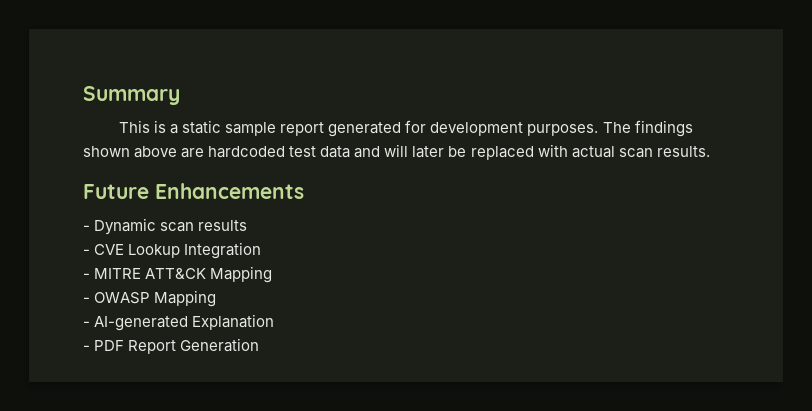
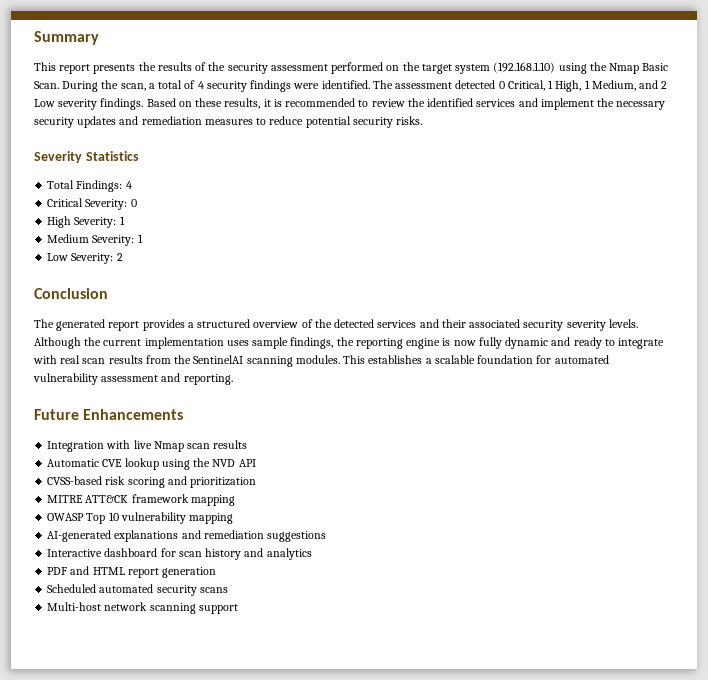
[154,120,693,137] [83,144,710,160] [83,183,304,199] [83,218,248,235] [83,242,262,259] [83,266,273,283] [83,290,217,307] [83,314,275,331] [83,338,260,354] is a static sample report generated for development purposes. The findings shown above are hardcoded test data and will later be replaced with actual scan results. // Future Enhancements // - Dynamic scan results // - CVE Lookup Integration // - MITRE ATT&CK Mapping // - OWASP Mapping // - AI-generated Explanation // - PDF Report Generation -> [59,62,669,74] [34,80,668,92] [34,98,666,110] [34,116,423,128] [34,151,139,163] [47,180,132,192] [47,198,137,210] [47,216,125,228] [47,234,143,246] [47,253,123,264] [34,288,108,299] [34,319,638,331] [34,337,665,349] [33,355,609,367] [33,373,233,385] [34,409,184,420] [47,440,248,452] [47,458,256,470] [47,476,257,488] [47,494,235,506] [47,512,234,524] [47,530,327,542] [47,548,312,560] [47,566,217,578] [47,584,228,596] [47,602,238,614] report presents the results of the security assessment performed on the target system (192.168.1.10) using the Nmap Basic Scan. During the scan, a total of 4 security findings were identified. The assessment detected 0 Critical, 1 High, 1 Medium, and 2 Low severity findings. Based on these results, it is recommended to review the identified services and implement the necessary security updates and remediation measures to reduce potential security risks. // Severity Statistics // Total Findings: 4 // Critical Severity: 0 // High Severity: 1 // Medium Severity: 1 // Low Severity: 2 // Conclusion // The generated report provides a structured overview of the detected services and their associated security severity levels. Although the current implementation uses sample findings, the reporting engine is now fully dynamic and ready to integrate with real scan results from the SentinelAI scanning modules. This establishes a scalable foundation for automated vulnerability assessment and reporting. // Future Enhancements // Integration with live Nmap scan results // Automatic CVE lookup using the NVD API // CVSS-based risk scoring and prioritization // MITRE ATT&CK framework mapping // OWASP Top 10 vulnerability mapping // AI-generated explanations and remediation suggestions // Interactive dashboard for scan history and analytics // PDF and HTML report generation // Scheduled automated security scans // Multi-host network scanning support

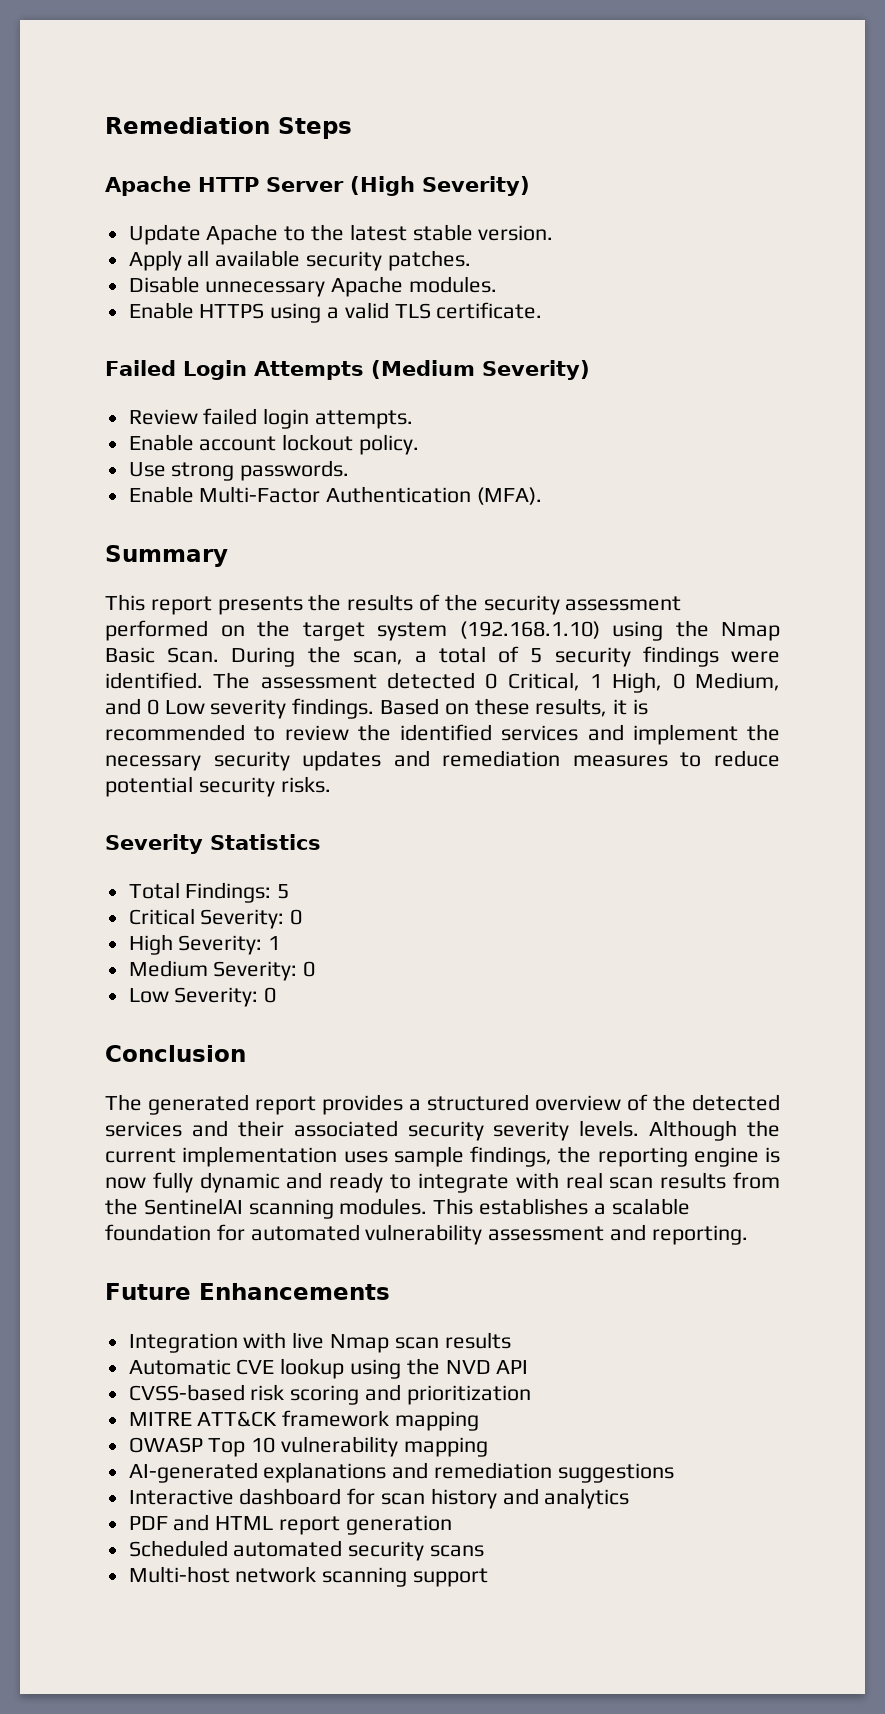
(34, 38) none -> [105,117,352,139] [105,176,530,196] [128,224,554,245] [128,250,471,271] [128,276,498,297] [128,302,543,323] [105,360,590,380] [128,408,414,429] [128,434,420,455] [128,460,350,481] [128,486,543,505] Remediation Steps // Apache HTTP Server (High Severity) // Update Apache to the latest stable version. // Apply all available security patches. // Disable unnecessary Apache modules. // Enable HTTPS using a valid TLS certificate. // Failed Login Attempts (Medium Severity) // Review failed login attempts. // Enable account lockout policy. // Use strong passwords. // Enable Multi-Factor Authentication (MFA). //
[197,81,204,89] 4 -> [530,648,543,663] 5
[584,80,590,89] 1 -> [672,673,685,689] 0
[661,81,668,89] 2 -> [146,699,159,715] 0
[125,181,132,189] 4 -> [277,884,290,899] 5
[137,234,143,243] 1 -> [303,961,316,977] 0
[116,253,123,261] 2 -> [264,987,277,1003] 0

